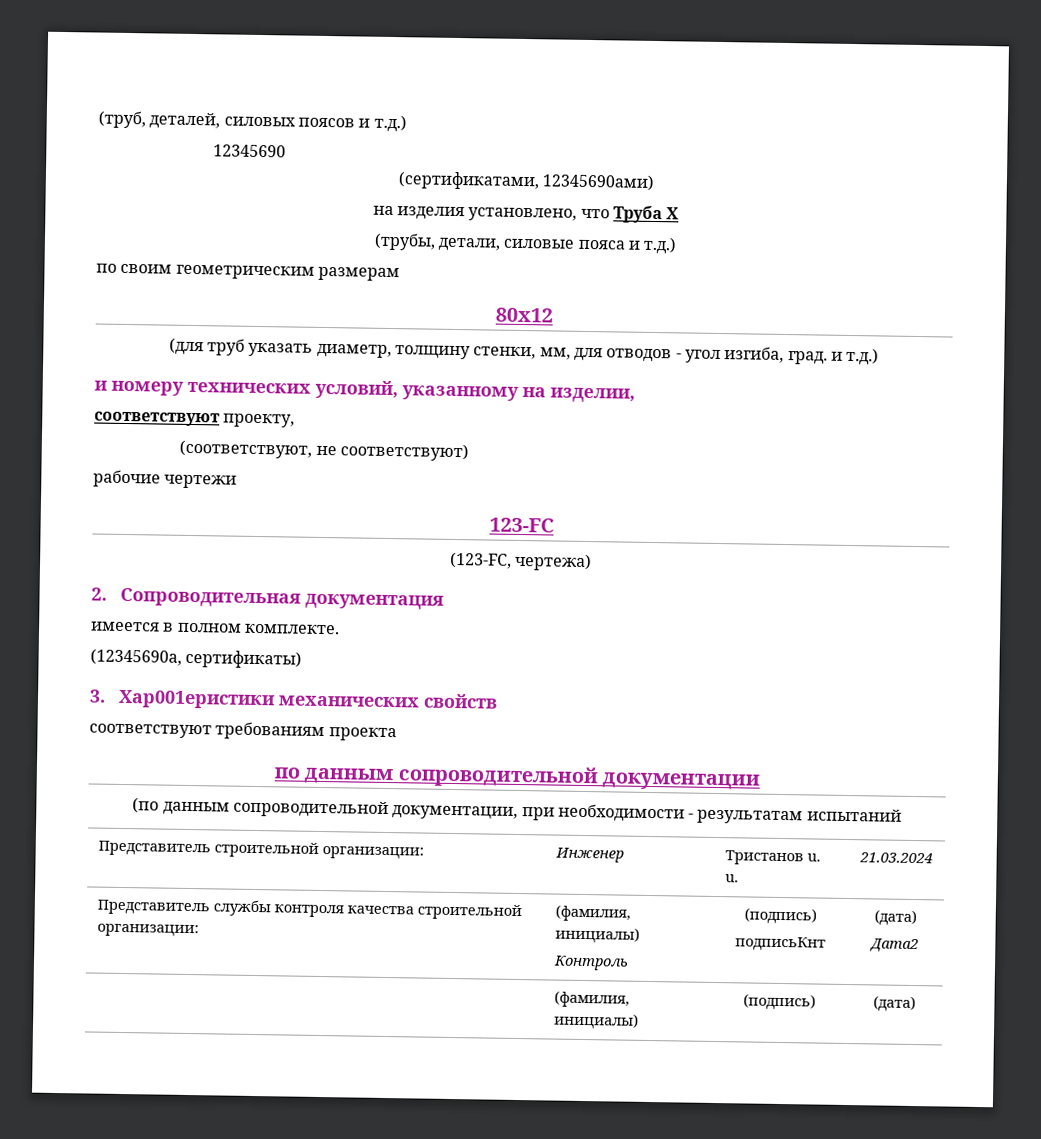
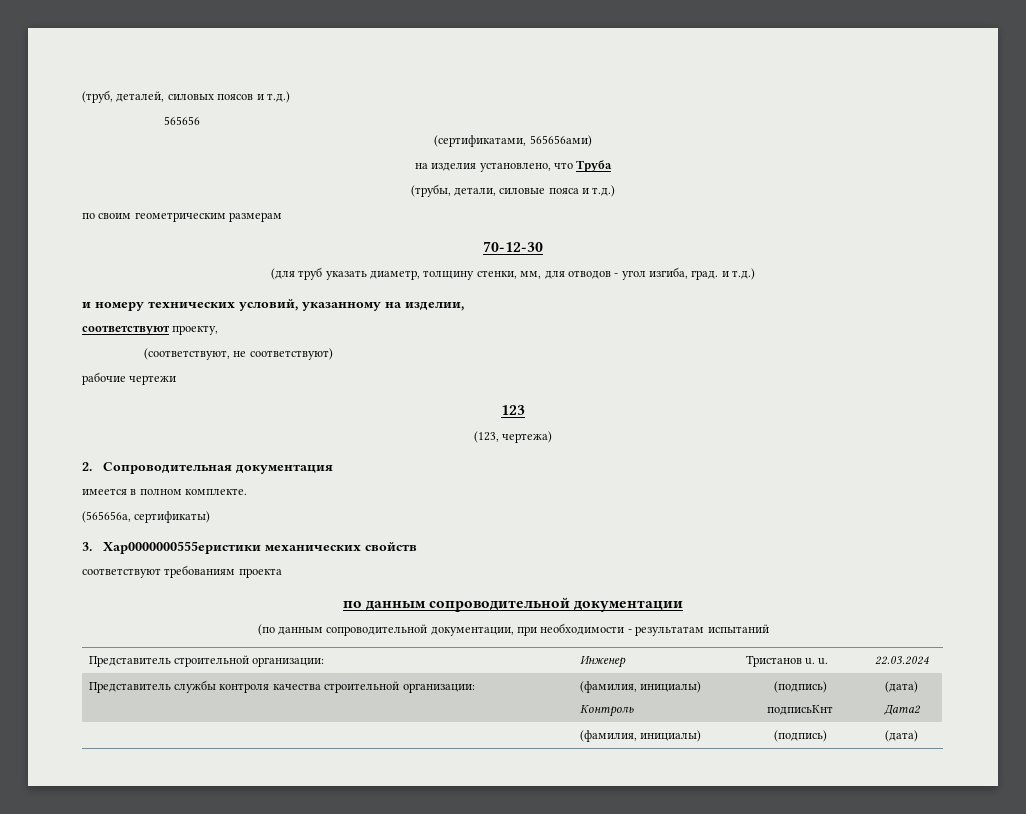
[213,144,287,158] 12345690 -> [164,116,201,125] 565656
[542,173,656,191] 12345690ами) -> [529,135,592,147] 565656ами)
[666,207,680,220] X -> (613, 166) none
[495,307,553,323] 80x12 -> [483,241,543,252] 70-12-30
[488,517,554,533] [449,551,512,569] 123-FC // (123-FC, -> [501,405,525,415] [473,431,499,443] 123 // (123,
[90,648,182,666] (12345690а, -> [82,511,131,523] (565656а,
[117,689,276,710] Хар001еристики -> [102,541,261,554] Хар0000000555еристики
[858,852,933,864] 21.03.2024 -> [874,656,929,665] 22.03.2024

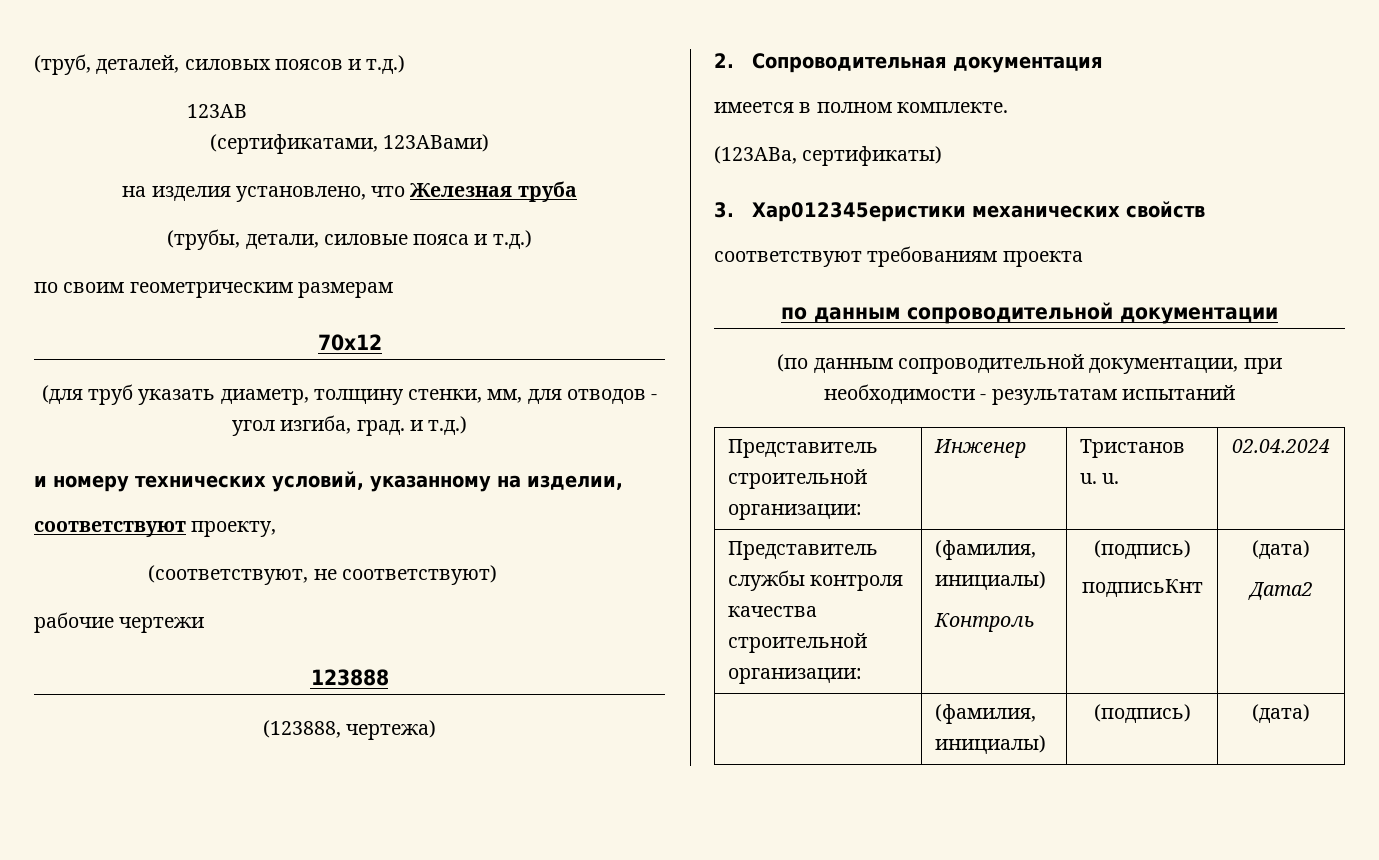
[164,116,201,125] 565656 -> [186,104,247,118] 123АВ
[529,135,592,147] 565656ами) -> [383,134,490,152] 123АВами)
[576,160,613,172] Труба -> [410,181,577,202] Железная труба
[483,241,543,252] 70-12-30 -> [317,334,382,351] 70х12
[501,405,525,415] [473,431,499,443] 123 // (123, -> [310,669,389,686] [262,720,341,738] 123888 // (123888,
[82,511,131,523] (565656а, -> [714,146,797,164] (123АВа,
[102,541,261,554] Хар0000000555еристики -> [752,202,967,222] Хар012345еристики
[874,656,929,665] 22.03.2024 -> [1232,439,1330,453] 02.04.2024

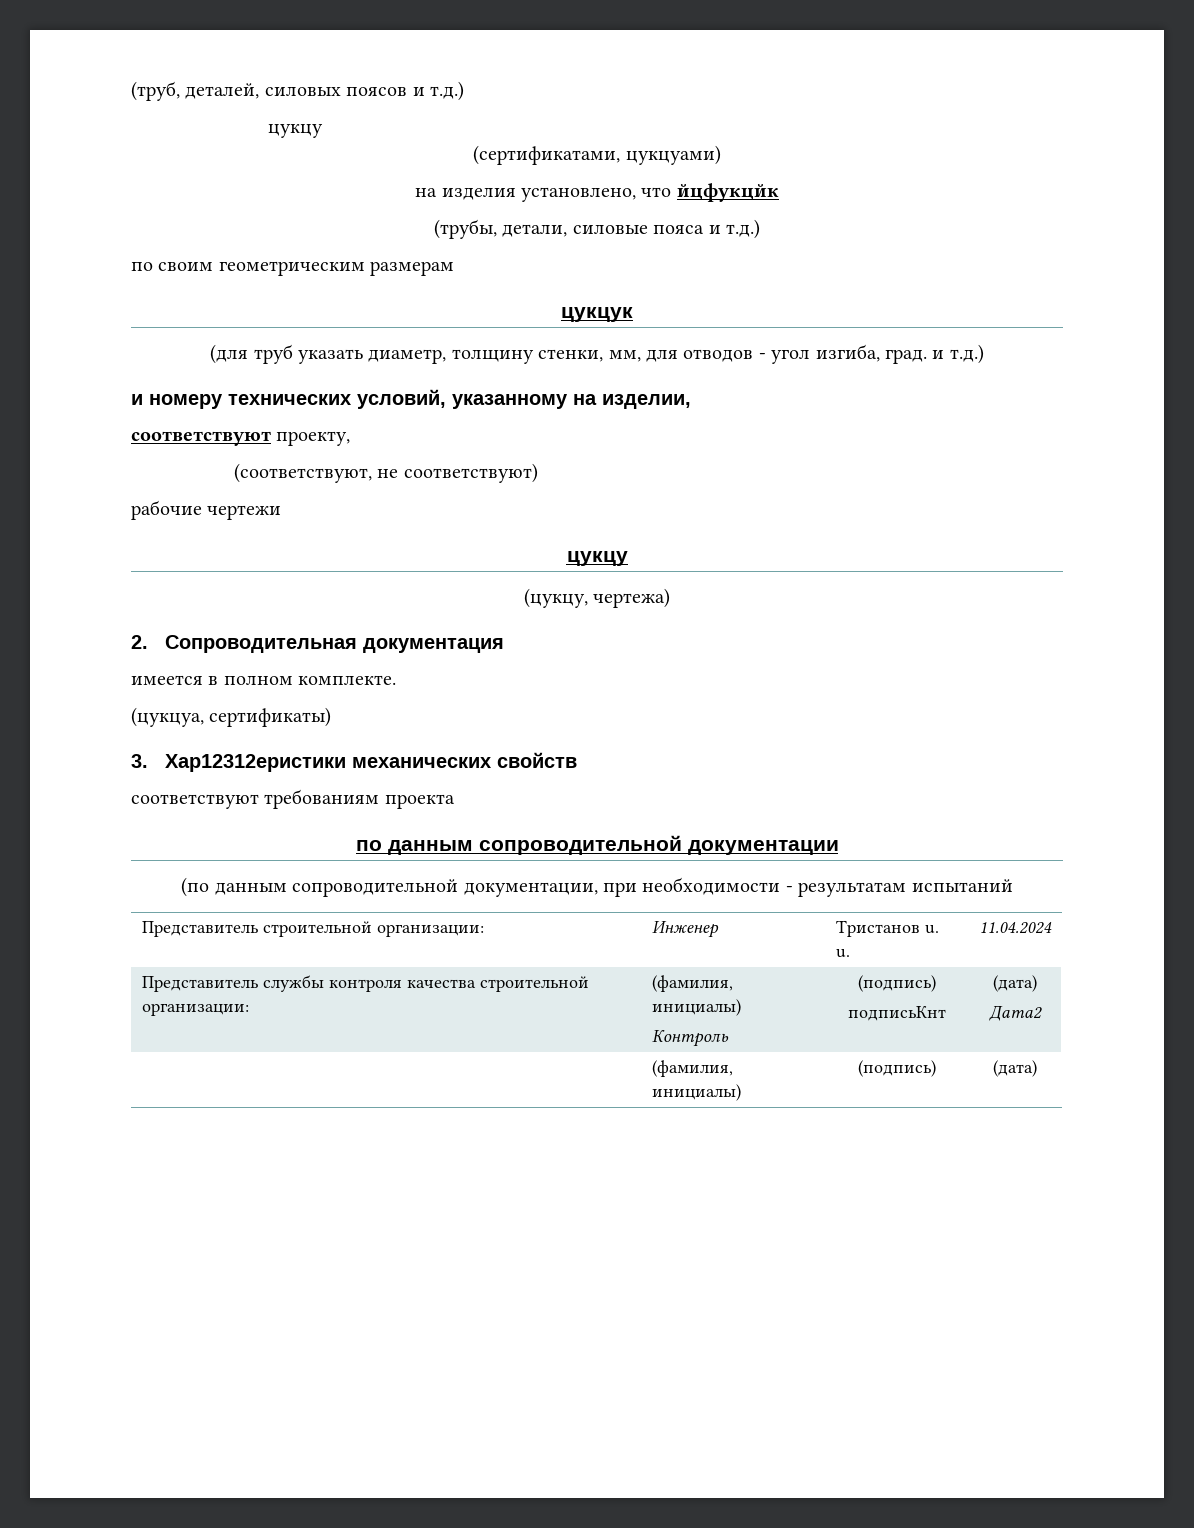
[186,104,247,118] 123АВ -> [268,124,324,138] цукцу
[383,134,490,152] 123АВами) -> [625,145,721,165] цукцуами)
[410,181,577,202] Железная труба -> [676,183,779,202] йцфукцйк
[317,334,382,351] 70х12 -> [561,307,633,322] цукцук
[310,669,389,686] [262,720,341,738] 123888 // (123888, -> [566,551,628,566] [523,588,588,608] цукцу // (цукцу,
[714,146,797,164] (123АВа, -> [131,707,204,727] (цукцуа,
[752,202,967,222] Хар012345еристики -> [165,754,347,772] Хар12312еристики
[1232,439,1330,453] 02.04.2024 -> [978,921,1052,934] 11.04.2024

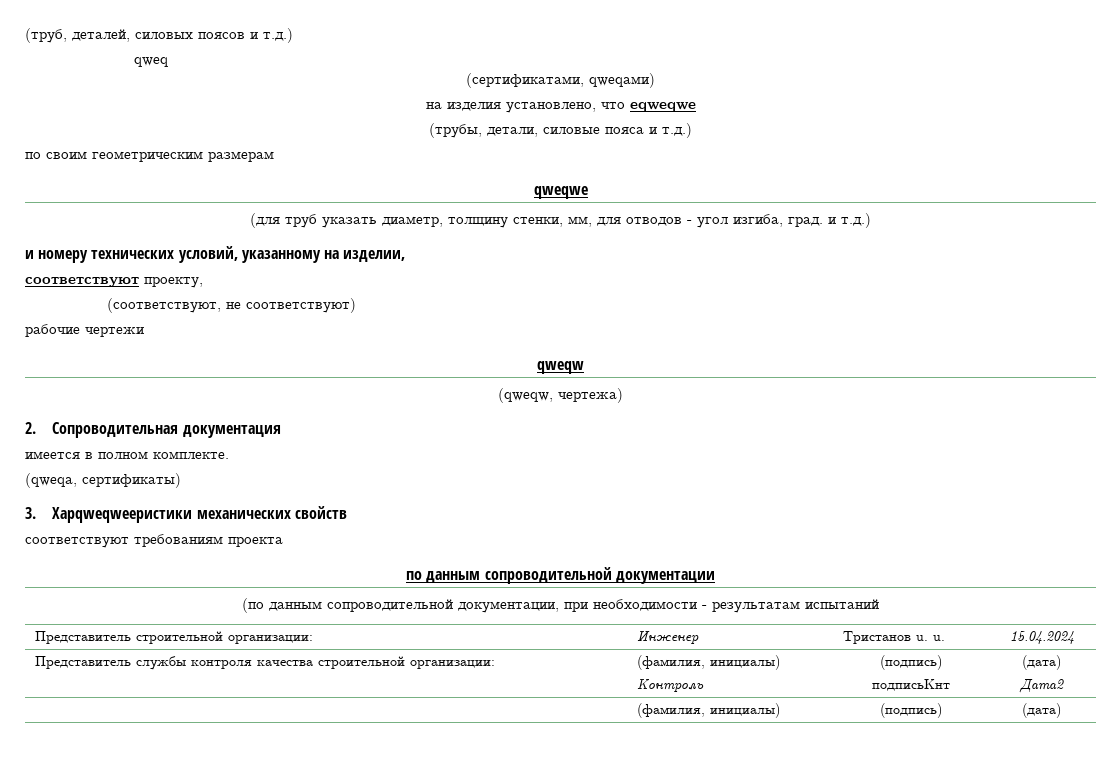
[268,124,324,138] цукцу -> [134,57,169,67] qweq
[625,145,721,165] цукцуами) -> [589,73,655,88] qweqами)
[676,183,779,202] йцфукцйк -> [629,102,696,112] eqweqwe
[561,307,633,322] цукцук -> [533,186,588,199] qweqwe
[566,551,628,566] [523,588,588,608] цукцу // (цукцу, -> [537,361,584,374] [498,388,553,403] qweqw // (qweqw,
[131,707,204,727] (цукцуа, -> [25,473,77,488] (qweqа,
[165,754,347,772] Хар12312еристики -> [52,507,193,523] Харqweqweеристики
[978,921,1052,934] 11.04.2024 -> [1009,631,1074,644] 15.04.2024

